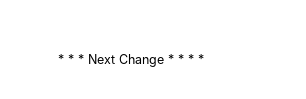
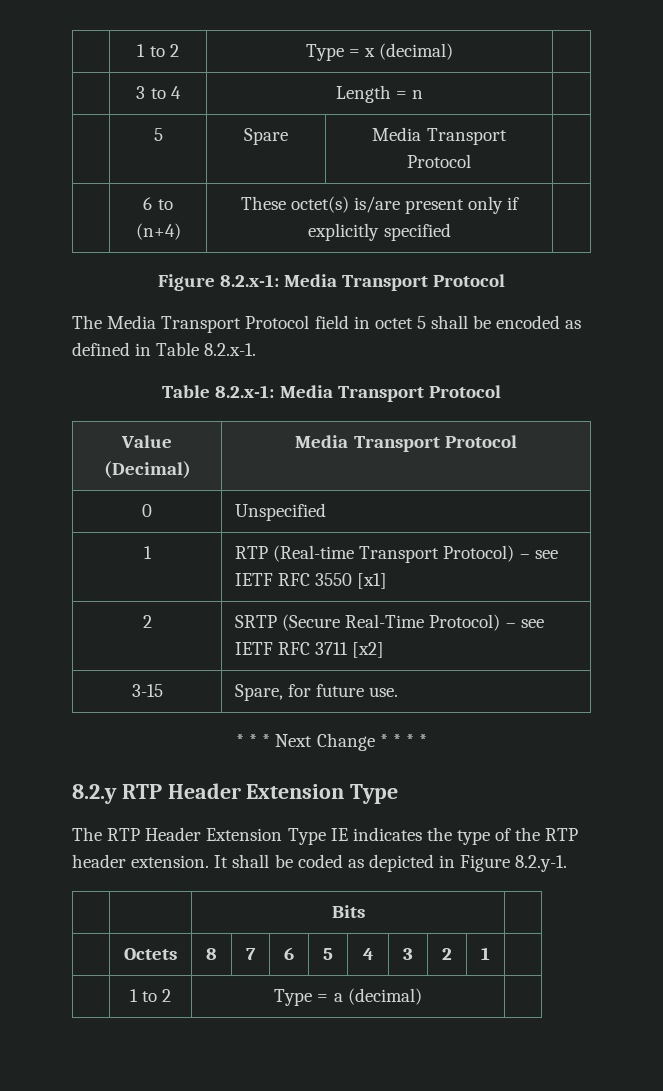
(57, 59) none -> [137,44,179,57] [305,43,454,61] [136,86,181,99] [335,85,424,103] [153,128,163,141] [244,128,288,145] [372,127,507,145] [407,154,471,168] [143,197,173,210] [135,223,181,240] [240,196,520,214] [308,223,451,241] [157,274,506,291] [72,315,582,333] [72,342,257,356] [162,385,501,402] [121,435,172,448] [103,461,191,479] [295,435,517,452] [142,504,152,517] [235,503,327,521] [143,546,152,559] [235,545,558,563] [235,573,388,589] [142,615,152,628] [235,614,544,631] [235,642,385,658] [131,684,163,697] [235,684,399,701] | 1 to 2 | Type = x (decimal) | // | 3 to 4 | Length = n | // | 5 | Spare | Media Transport Protocol | // | 6 to (n+4) | These octet(s) is/are present only if explicitly specified | // Figure 8.2.x-1: Media Transport Protocol // The Media Transport Protocol field in octet 5 shall be encoded as defined in Table 8.2.x-1. // Table 8.2.x-1: Media Transport Protocol // Value (Decimal) | Media Transport Protocol // 0 | Unspecified // 1 | RTP (Real-time Transport Protocol) – see IETF RFC 3550 [x1] // 2 | SRTP (Secure Real-Time Protocol) – see IETF RFC 3711 [x2] // 3-15 | Spare, for future use. //
(204, 59) none -> [72,783,399,804] [72,827,579,845] [72,854,568,872] [331,905,365,918] [124,948,177,960] [206,948,217,960] [246,948,256,960] [284,947,294,960] [323,948,333,960] [362,948,374,960] [403,948,413,960] [442,948,452,960] [481,947,490,960] [129,989,172,1002] [274,988,422,1006] // 8.2.y RTP Header Extension Type // The RTP Header Extension Type IE indicates the type of the RTP header extension. It shall be coded as depicted in Figure 8.2.y-1. // | | Bits | // | Octets | 8 | 7 | 6 | 5 | 4 | 3 | 2 | 1 | // | 1 to 2 | Type = a (decimal) |

